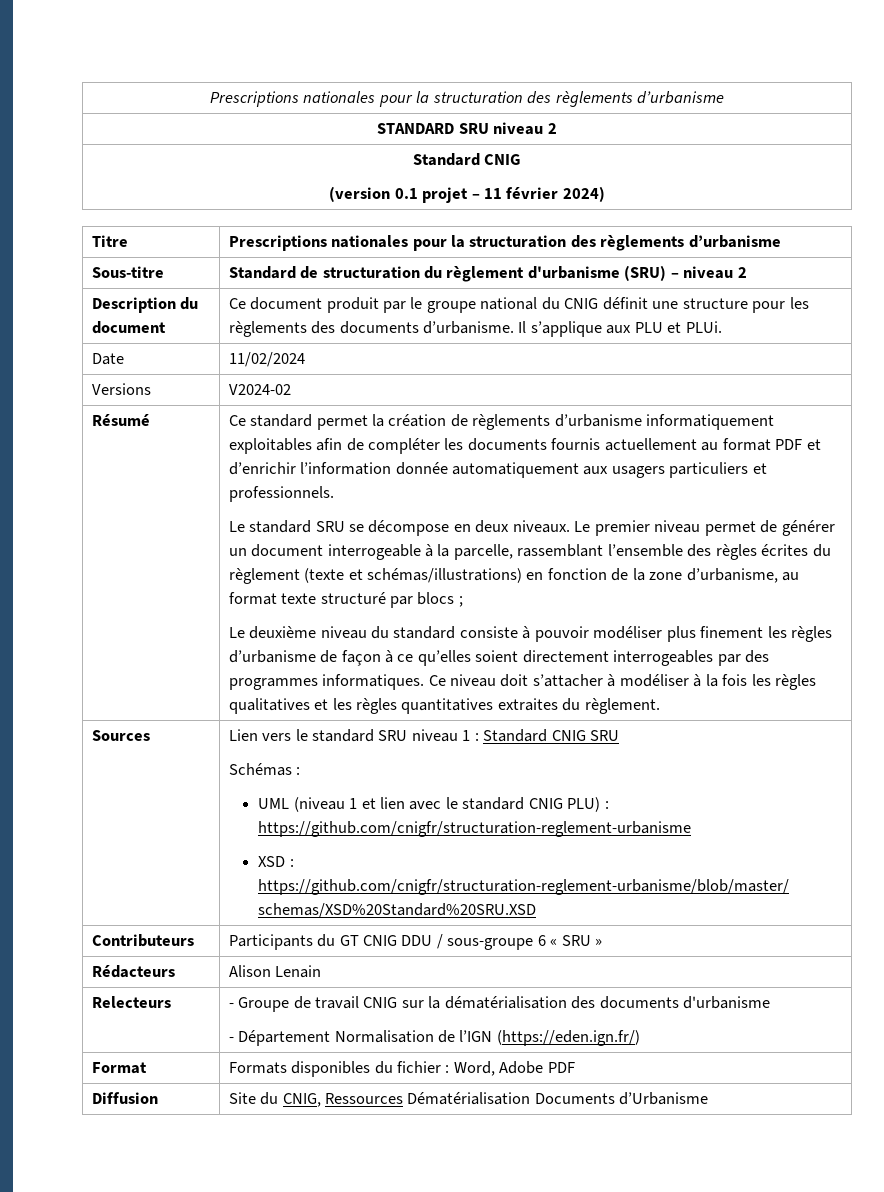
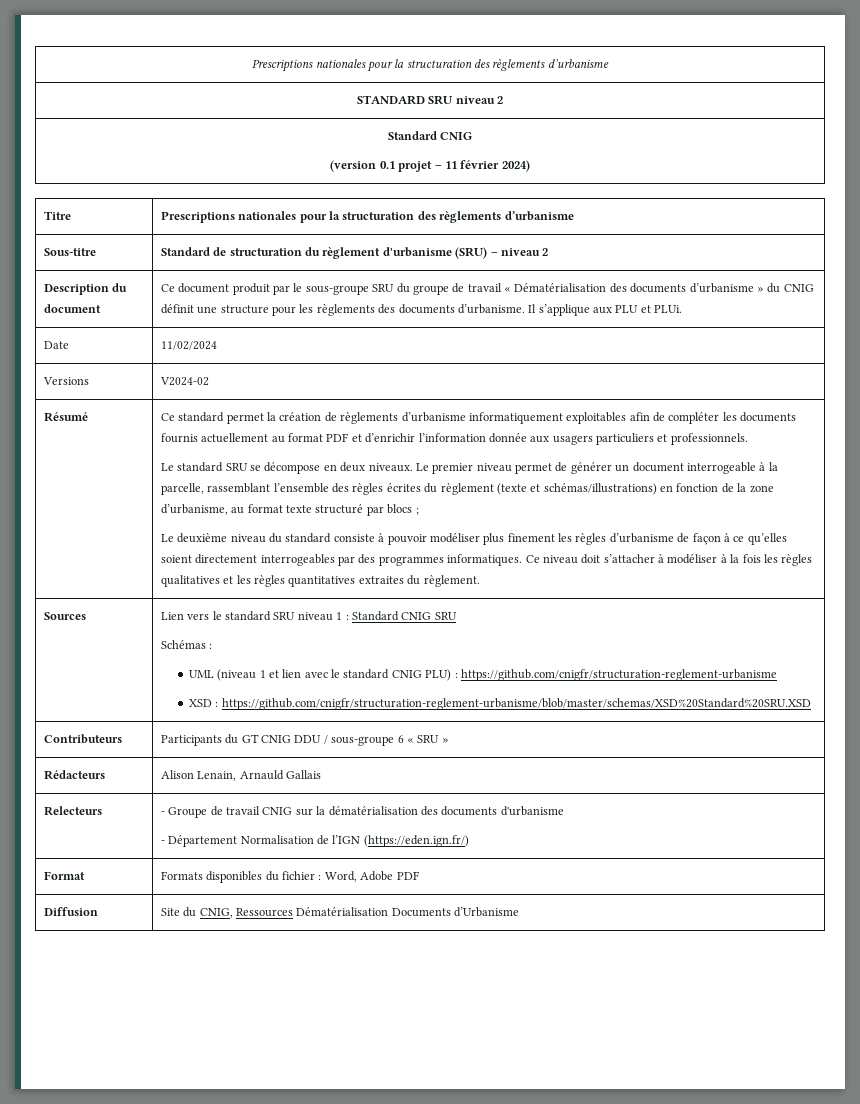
[426,297,538,313] groupe national -> [305,283,764,295] sous-groupe SRU du groupe de travail « Dématérialisation des documents d’urbanisme »
[451,462,579,478] automatiquement -> (527, 438) none
[275,965,322,978] Lenain -> [197,770,322,781] Lenain, Arnauld Gallais

